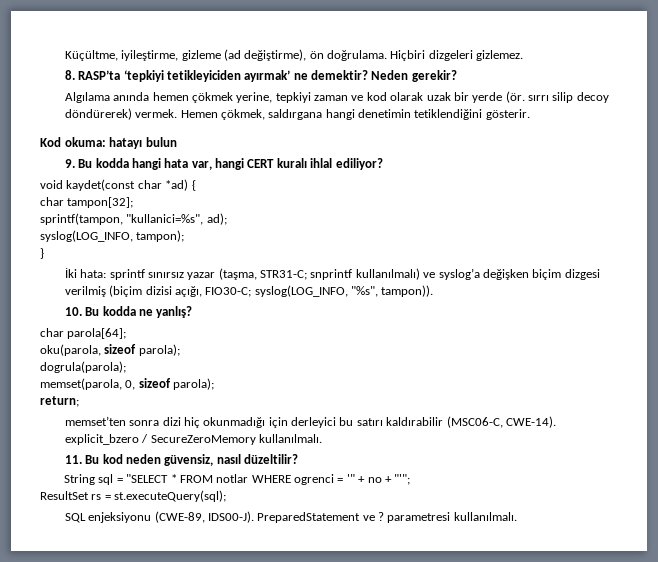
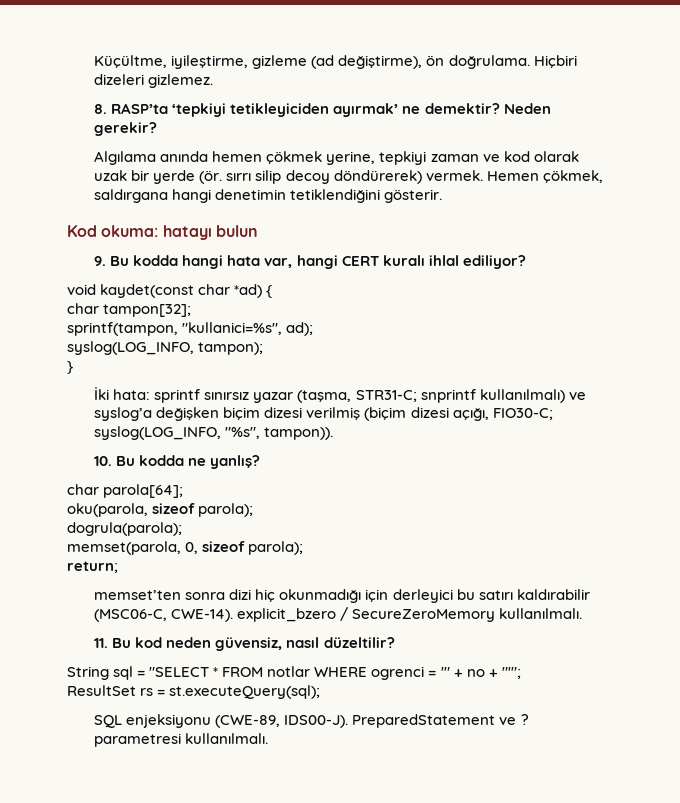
[428,50,473,61] dizgeleri -> [94,74,145,85] dizeleri
[564,269,600,280] dizgesi -> [264,407,303,418] dizesi
[145,286,172,295] dizisi -> [410,407,449,418] dizesi

